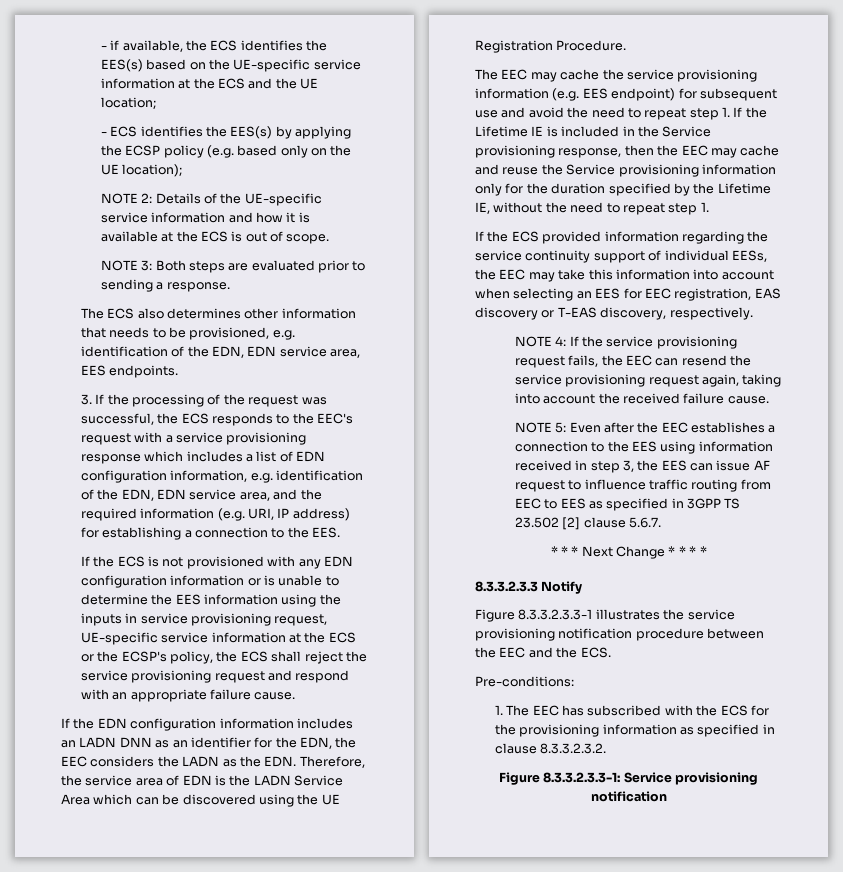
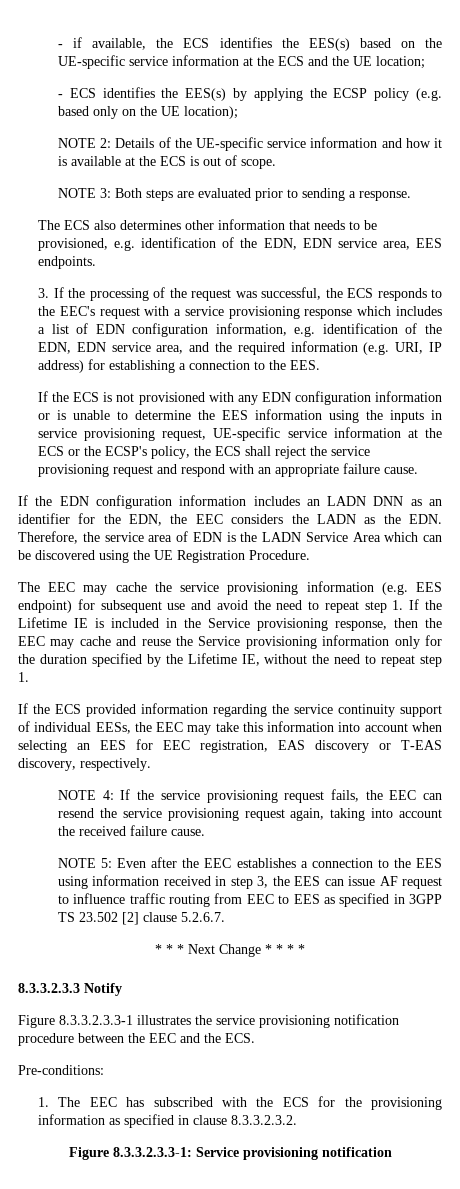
[628,517,661,528] 5.6.7. -> [181,912,226,922] 5.2.6.7.

